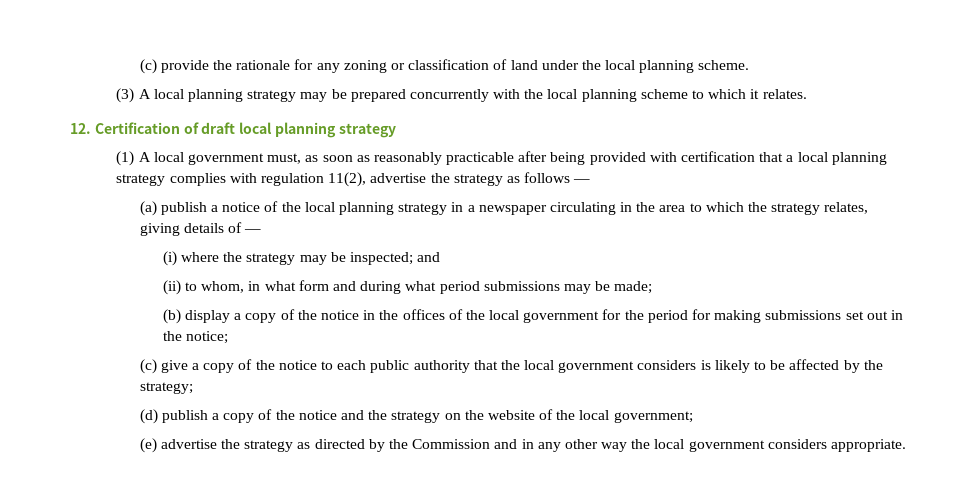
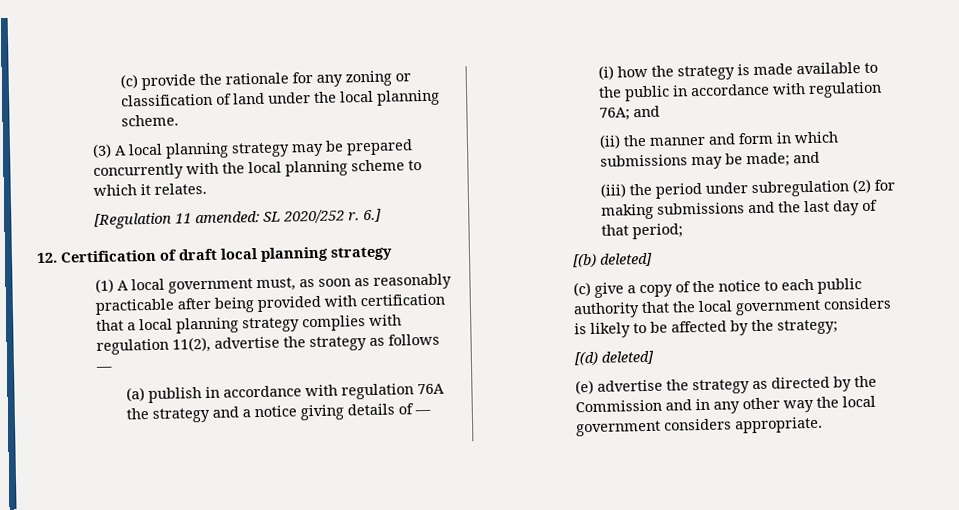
(807, 94) none -> [93,208,382,230] // [Regulation 11 amended: SL 2020/252 r. 6.]
[211,201,869,215] a notice of the local planning strategy in a newspaper circulating in the area to which the strategy relates, -> [204,383,445,400] [125,405,297,423] in accordance with regulation 76A the strategy and a notice
[181,252,441,265] [162,280,653,295] [162,309,903,324] [162,331,229,344] where the strategy may be inspected; and // (ii) to whom, in what form and during what period submissions may be made; // (b) display a copy of the notice in the offices of the local government for the period for making submissions set out in the notice; -> [616,62,878,81] [597,81,882,102] [598,105,660,121] [598,131,839,149] [599,151,820,170] [599,178,895,199] [600,199,878,220] [600,223,683,240] [571,252,653,268] how the strategy is made available to the public in accordance with regulation 76A; and // (ii) the manner and form in which submissions may be made; and // (iii) the period under subregulation (2) for making submissions and the last day of that period; // [(b) deleted]
[139,409,693,424] (d) publish a copy of the notice and the strategy on the website of the local government; -> [573,350,655,366] [(d) deleted]

